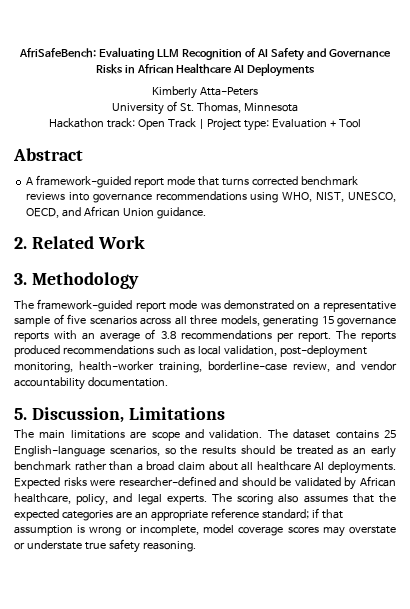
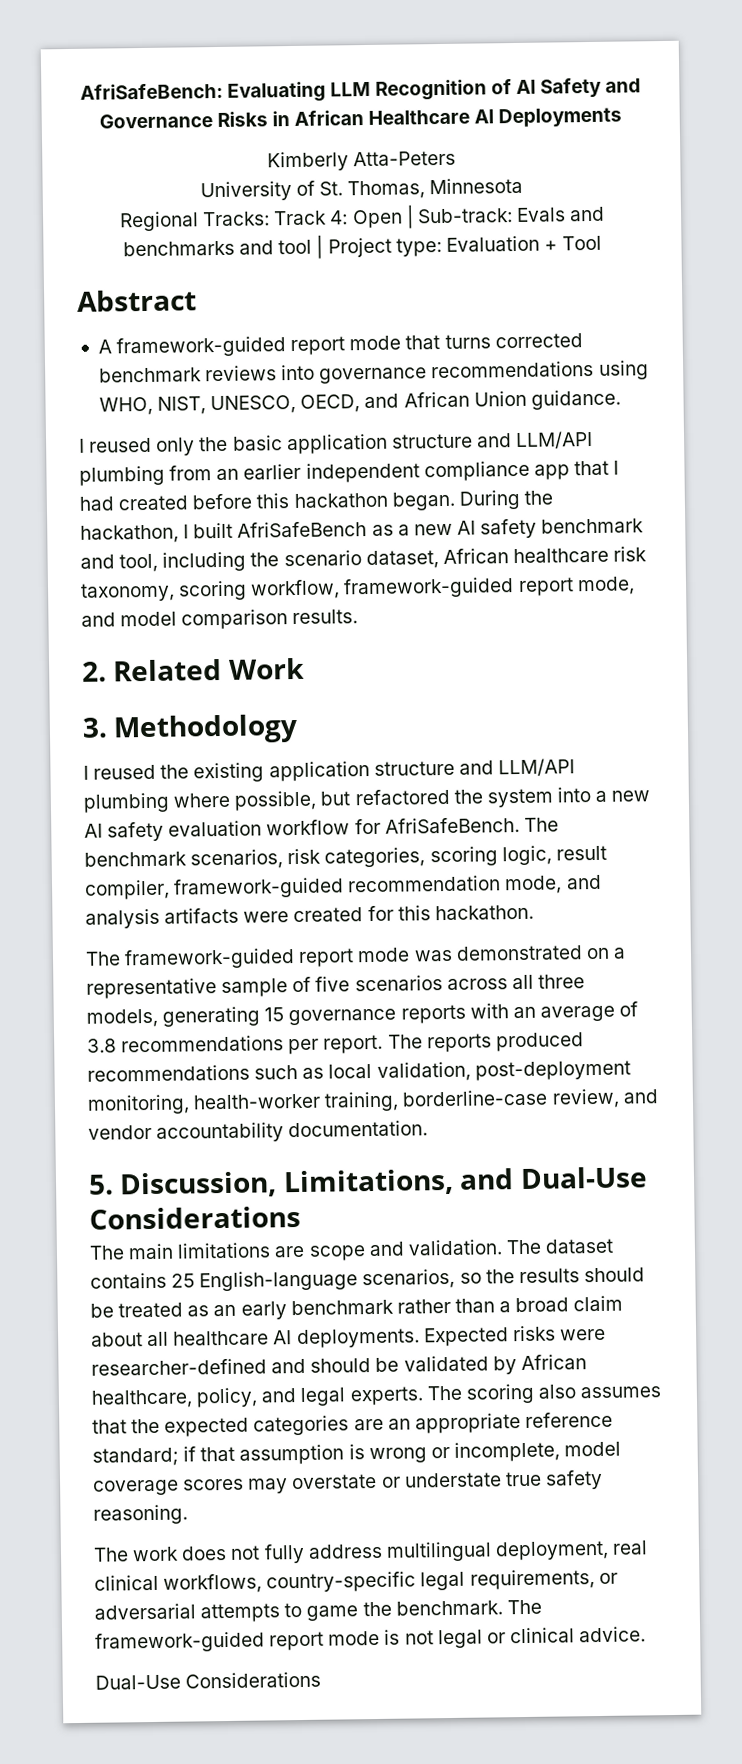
[49,118,197,130] Hackathon track: Open Track -> [118,205,606,232] [122,239,313,257] Regional Tracks: Track 4: Open | Sub-track: Evals and benchmarks and tool
(206, 213) none -> [79,430,594,456] [79,460,620,486] [79,489,553,511] [80,518,645,544] [80,546,648,573] [80,576,635,602] [81,609,359,630] // I reused only the basic application structure and LLM/API plumbing from an earlier independent compliance app that I had created before this hackathon began. During the hackathon, I built AfriSafeBench as a new AI safety benchmark and tool, including the scenario dataset, African healthcare risk taxonomy, scoring workflow, framework-guided report mode, and model comparison results.
(139, 280) none -> [83,758,575,783] [83,787,651,813] [84,817,559,842] [84,845,607,870] [84,874,602,900] [85,904,534,929] // I reused the existing application structure and LLM/API plumbing where possible, but refactored the system into a new AI safety evaluation workflow for AfriSafeBench. The benchmark scenarios, risk categories, scoring logic, result compiler, framework-guided recommendation mode, and analysis artifacts were created for this hackathon.
[128,407,225,420] Limitations -> [282,1166,648,1197] [89,1205,301,1230] Limitations, and Dual-Use Considerations
(196, 546) none -> [93,1540,649,1564] [94,1569,618,1594] [94,1599,542,1623] [95,1626,647,1653] [95,1671,322,1690] // The work does not fully address multilingual deployment, real clinical workflows, country-specific legal requirements, or adversarial attempts to game the benchmark. The framework-guided report mode is not legal or clinical advice. // Dual-Use Considerations

